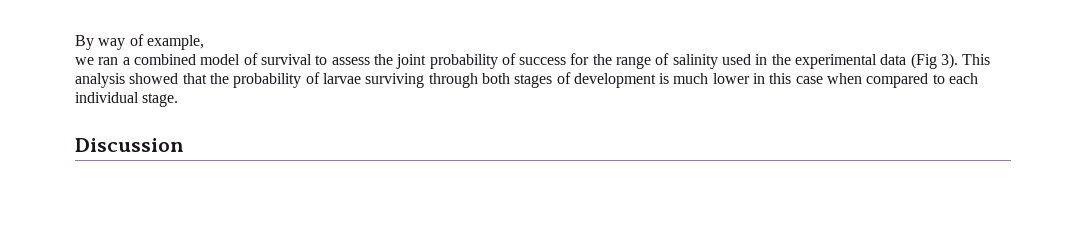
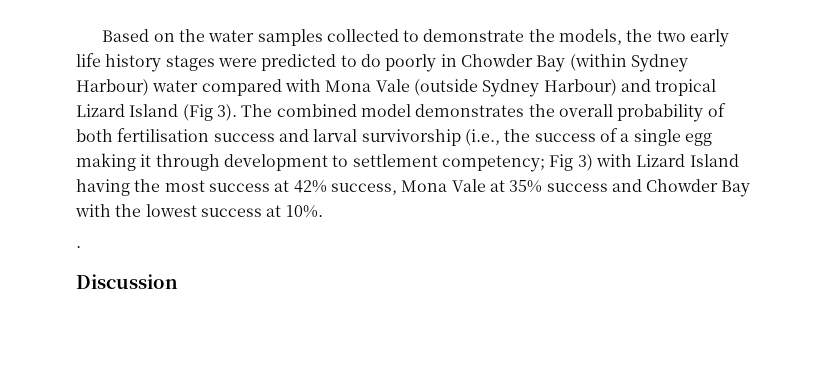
[75,34,204,50] [75,53,991,69] [75,72,979,88] [75,92,179,107] By way of example, // we ran a combined model of survival to assess the joint probability of success for the range of salinity used in the experimental data (Fig 3). This analysis showed that the probability of larvae surviving through both stages of development is much lower in this case when compared to each individual stage. -> [102,29,730,47] [76,53,688,72] [76,79,717,97] [76,103,726,122] [76,128,712,146] [76,153,739,172] [76,179,751,197] [75,204,323,218] [76,246,81,248] Based on the water samples collected to demonstrate the models, the two early life history stages were predicted to do poorly in Chowder Bay (within Sydney Harbour) water compared with Mona Vale (outside Sydney Harbour) and tropical Lizard Island (Fig 3). The combined model demonstrates the overall probability of both fertilisation success and larval survivorship (i.e., the success of a single egg making it through development to settlement competency; Fig 3) with Lizard Island having the most success at 42% success, Mona Vale at 35% success and Chowder Bay with the lowest success at 10%. // .

